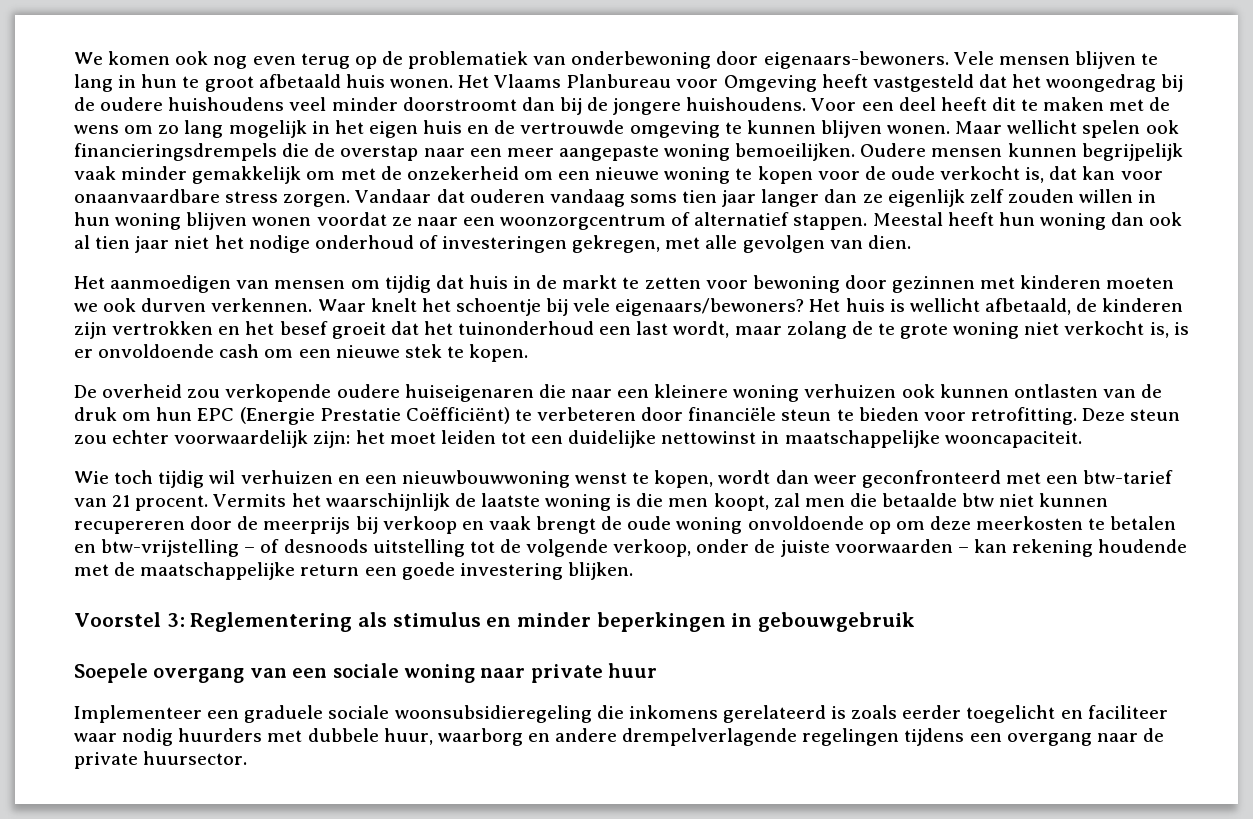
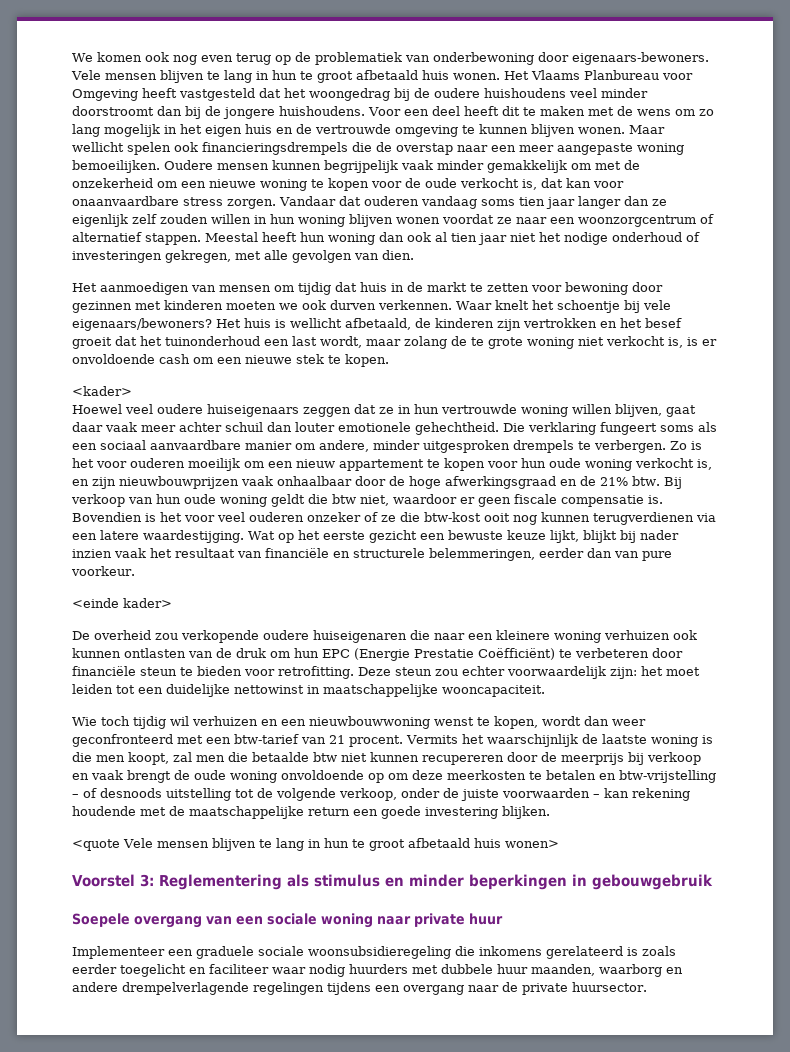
(529, 353) none -> [72,386,132,396] [72,404,696,417] [72,422,717,435] [72,440,702,453] [72,458,712,471] [72,476,682,489] [71,494,663,507] [72,512,716,525] [72,530,679,543] [72,548,672,561] [71,566,135,576] [72,598,172,608] // <kader> // Hoewel veel oudere huiseigenaars zeggen dat ze in hun vertrouwde woning willen blijven, gaat daar vaak meer achter schuil dan louter emotionele gehechtheid. Die verklaring fungeert soms als een sociaal aanvaardbare manier om andere, minder uitgesproken drempels te verbergen. Zo is het voor ouderen moeilijk om een nieuw appartement te kopen voor hun oude woning verkocht is, en zijn nieuwbouwprijzen vaak onhaalbaar door de hoge afwerkingsgraad en de 21% btw. Bij verkoop van hun oude woning geldt die btw niet, waardoor er geen fiscale compensatie is. Bovendien is het voor veel ouderen onzeker of ze die btw-kost ooit nog kunnen terugverdienen via een latere waardestijging. Wat op het eerste gezicht een bewuste keuze lijkt, blijkt bij nader inzien vaak het resultaat van financiële en structurele belemmeringen, eerder dan van pure voorkeur. // <einde kader>
(633, 571) none -> [72,838,559,851] // <quote Vele mensen blijven te lang in hun te groot afbetaald huis wonen>
[383,728,433,745] huur, -> [497,964,595,976] huur maanden,

